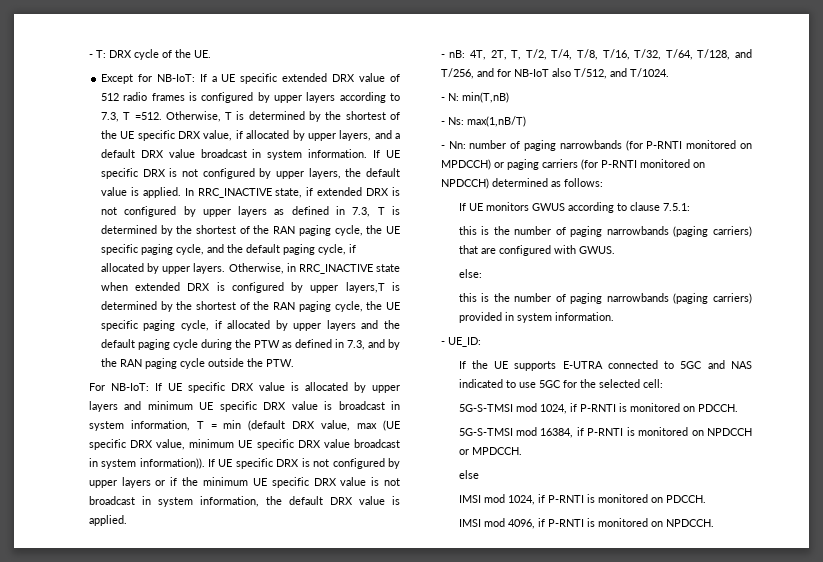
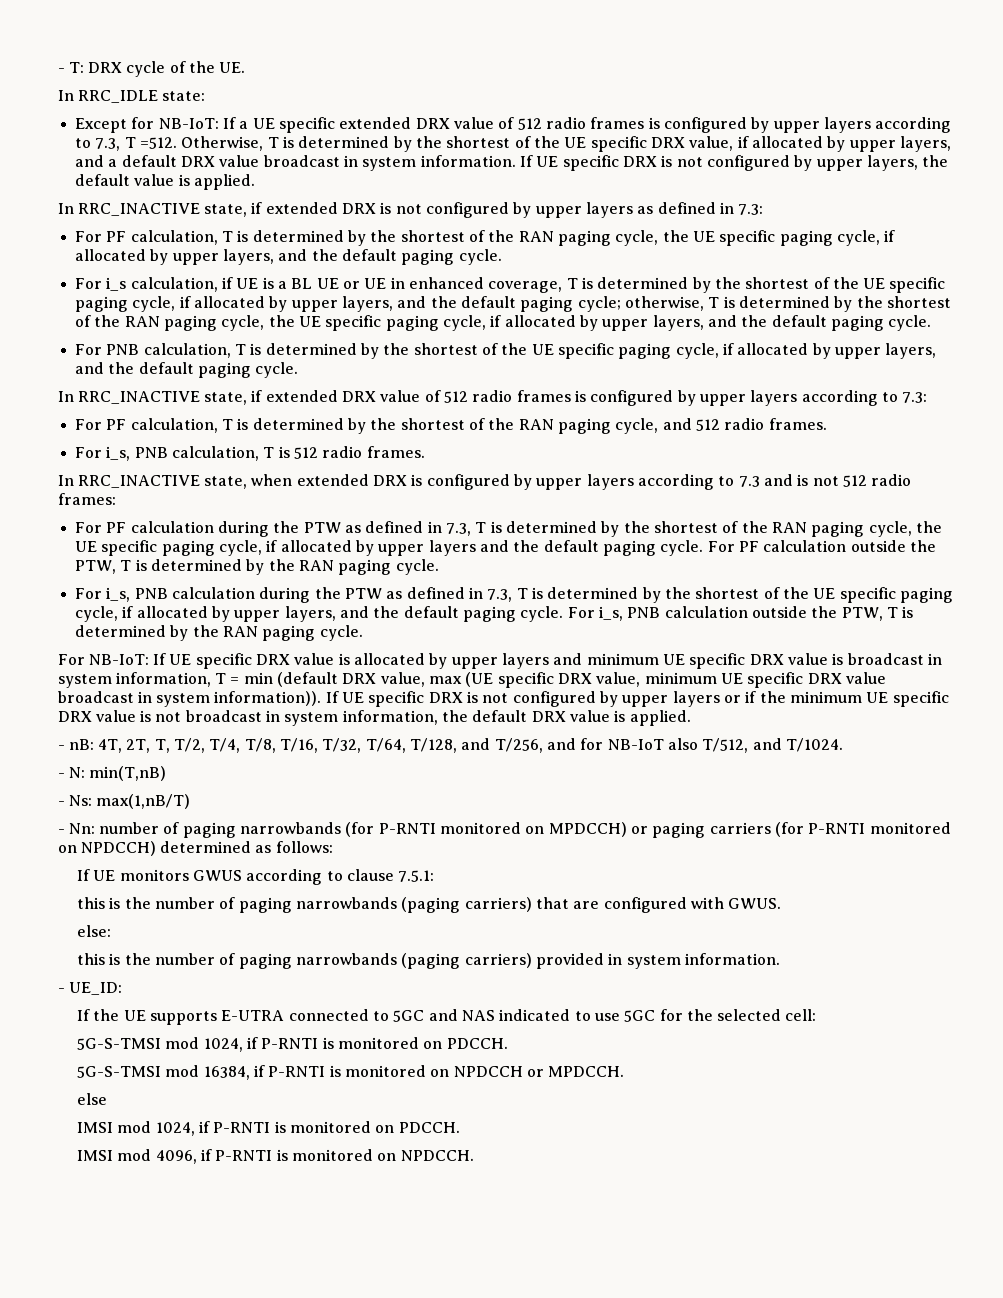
(211, 54) none -> [57,90,206,103] // In RRC_IDLE state:
(181, 192) none -> (256, 182) //
[352,207,371,217] 7.3, -> [738,204,764,215] [75,230,218,245] 7.3: // For PF calculation,
[206,244,356,255] [100,263,400,274] and the default paging cycle, if allocated by upper layers. Otherwise, in RRC_INACTIVE state -> [884,230,896,242] [75,249,502,265] [75,277,946,293] [75,296,951,312] [75,315,932,331] [75,343,937,359] [75,362,299,378] [57,390,928,406] [75,418,827,434] [75,446,425,461] [57,475,248,489] if allocated by upper layers, and the default paging cycle. // For i_s calculation, if UE is a BL UE or UE in enhanced coverage, T is determined by the shortest of the UE specific paging cycle, if allocated by upper layers, and the default paging cycle; otherwise, T is determined by the shortest of the RAN paging cycle, the UE specific paging cycle, if allocated by upper layers, and the default paging cycle. // For PNB calculation, T is determined by the shortest of the UE specific paging cycle, if allocated by upper layers, and the default paging cycle. // In RRC_INACTIVE state, if extended DRX value of 512 radio frames is configured by upper layers according to 7.3: // For PF calculation, T is determined by the shortest of the RAN paging cycle, and 512 radio frames. // For i_s, PNB calculation, T is 512 radio frames. // In RRC_INACTIVE state,
[345,282,385,293] layers,T -> [586,474,912,490] [57,493,116,505] [75,521,487,537] layers according to 7.3 and is not 512 radio frames: // For PF calculation during the PTW as defined in 7.3, T
[172,339,401,350] [100,358,294,369] cycle during the PTW as defined in 7.3, and by the RAN paging cycle outside the PTW. -> [660,540,936,556] [75,559,439,575] [75,587,953,603] [75,606,914,622] [75,625,363,641] cycle. For PF calculation outside the PTW, T is determined by the RAN paging cycle. // For i_s, PNB calculation during the PTW as defined in 7.3, T is determined by the shortest of the UE specific paging cycle, if allocated by upper layers, and the default paging cycle. For i_s, PNB calculation outside the PTW, T is determined by the RAN paging cycle.

